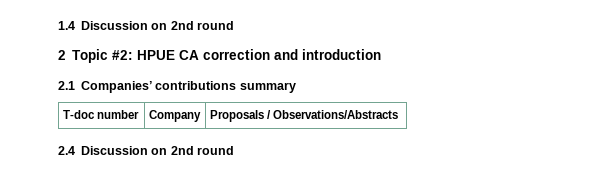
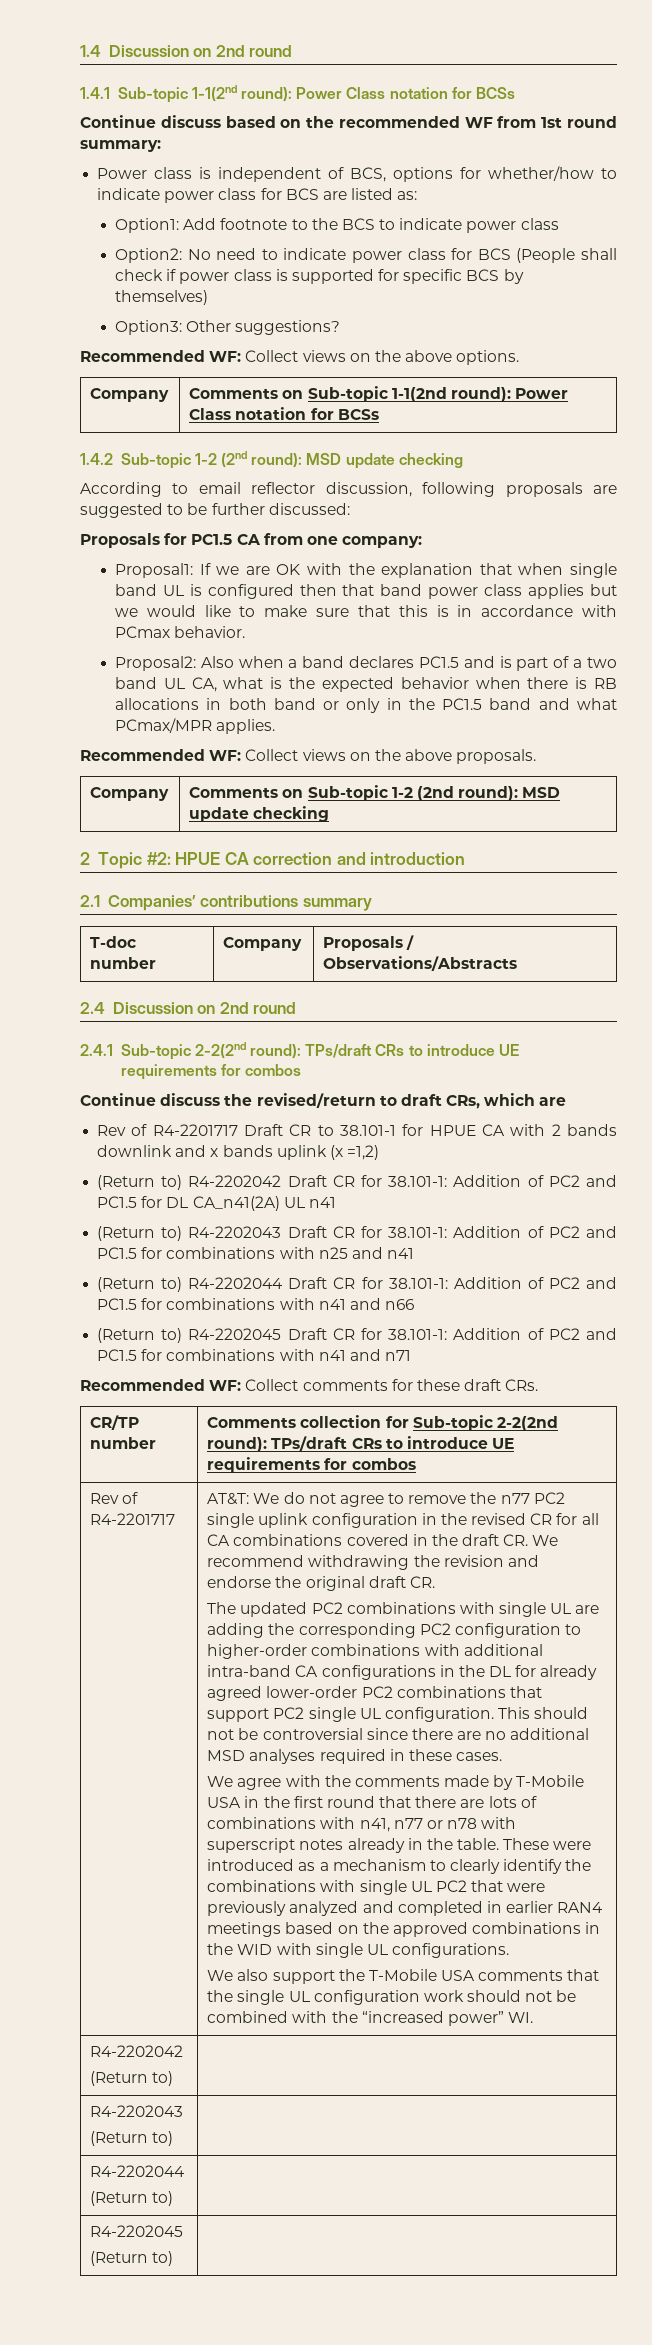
(234, 25) none -> [80,85,516,103] [80,115,617,128] [80,140,161,152] [97,166,618,182] [97,188,418,203] [114,218,559,233] [114,248,617,263] [114,269,524,284] [114,290,208,305] [114,320,341,335] [80,350,520,365] [90,388,170,402] [189,386,569,402] [189,407,379,420] [80,451,463,469] [80,482,617,497] [80,503,350,518] [80,533,423,548] [114,563,617,578] [114,584,617,599] [114,605,618,617] [114,626,246,638] [114,656,617,671] [114,677,617,692] [114,698,617,713] [114,718,276,734] [80,749,537,764] [90,787,170,801] [189,785,561,801] [189,806,330,822] // 1.4.1 Sub-topic 1-1(2nd round): Power Class notation for BCSs // Continue discuss based on the recommended WF from 1st round summary: // Power class is independent of BCS, options for whether/how to indicate power class for BCS are listed as: // Option1: Add footnote to the BCS to indicate power class // Option2: No need to indicate power class for BCS (People shall check if power class is supported for specific BCS by themselves) // Option3: Other suggestions? // Recommended WF: Collect views on the above options. // Company | Comments on Sub-topic 1-1(2nd round): Power Class notation for BCSs // 1.4.2 Sub-topic 1-2 (2nd round): MSD update checking // According to email reflector discussion, following proposals are suggested to be further discussed: // Proposals for PC1.5 CA from one company: // Proposal1: If we are OK with the explanation that when single band UL is configured then that band power class applies but we would like to make sure that this is in accordance with PCmax behavior. // Proposal2: Also when a band declares PC1.5 and is part of a two band UL CA, what is the expected behavior when there is RB allocations in both band or only in the PC1.5 band and what PCmax/MPR applies. // Recommended WF: Collect views on the above proposals. // Company | Comments on Sub-topic 1-2 (2nd round): MSD update checking
(234, 150) none -> [80,1042,520,1060] [120,1064,302,1080] [80,1093,567,1109] [97,1124,617,1136] [97,1145,380,1160] [97,1175,617,1190] [97,1196,336,1211] [97,1226,617,1241] [97,1247,415,1259] [97,1277,618,1292] [97,1298,415,1310] [97,1328,617,1343] [97,1349,412,1361] [80,1379,539,1391] [90,1415,140,1430] [90,1437,157,1449] [207,1415,558,1431] [207,1436,515,1452] [207,1457,416,1473] [90,1492,139,1504] [90,1513,176,1525] [207,1492,565,1507] [207,1513,599,1528] [207,1534,559,1546] [207,1555,539,1570] [207,1576,435,1591] [207,1602,600,1617] [207,1623,582,1638] [207,1644,543,1659] [207,1665,598,1680] [207,1686,542,1701] [207,1707,589,1722] [207,1728,590,1740] [207,1749,503,1764] [207,1775,585,1790] [207,1796,537,1808] [207,1817,517,1832] [207,1838,592,1853] [207,1859,592,1874] [207,1880,546,1895] [207,1901,604,1916] [207,1922,601,1937] [207,1943,510,1958] [207,1969,600,1984] [207,1990,577,2005] [207,2011,534,2026] [90,2045,184,2057] [90,2071,174,2086] [90,2105,184,2117] [90,2131,174,2146] [90,2165,186,2177] [90,2191,174,2206] [90,2225,184,2237] [90,2251,174,2266] // 2.4.1 Sub-topic 2-2(2nd round): TPs/draft CRs to introduce UE requirements for combos // Continue discuss the revised/return to draft CRs, which are // Rev of R4-2201717 Draft CR to 38.101-1 for HPUE CA with 2 bands downlink and x bands uplink (x =1,2) // (Return to) R4-2202042 Draft CR for 38.101-1: Addition of PC2 and PC1.5 for DL CA_n41(2A) UL n41 // (Return to) R4-2202043 Draft CR for 38.101-1: Addition of PC2 and PC1.5 for combinations with n25 and n41 // (Return to) R4-2202044 Draft CR for 38.101-1: Addition of PC2 and PC1.5 for combinations with n41 and n66 // (Return to) R4-2202045 Draft CR for 38.101-1: Addition of PC2 and PC1.5 for combinations with n41 and n71 // Recommended WF: Collect comments for these draft CRs. // CR/TP number | Comments collection for Sub-topic 2-2(2nd round): TPs/draft CRs to introduce UE requirements for combos // Rev of R4-2201717 | AT&T: We do not agree to remove the n77 PC2 single uplink configuration in the revised CR for all CA combinations covered in the draft CR. We recommend withdrawing the revision and endorse the original draft CR. // The updated PC2 combinations with single UL are adding the corresponding PC2 configuration to higher-order combinations with additional intra-band CA configurations in the DL for already agreed lower-order PC2 combinations that support PC2 single UL configuration. This should not be controversial since there are no additional MSD analyses required in these cases. // We agree with the comments made by T-Mobile USA in the first round that there are lots of combinations with n41, n77 or n78 with superscript notes already in the table. These were introduced as a mechanism to clearly identify the combinations with single UL PC2 that were previously analyzed and completed in earlier RAN4 meetings based on the approved combinations in the WID with single UL configurations. // We also support the T-Mobile USA comments that the single UL configuration work should not be combined with the “increased power” WI. // R4-2202042 // (Return to) | // R4-2202043 // (Return to) | // R4-2202044 // (Return to) | // R4-2202045 // (Return to) |

